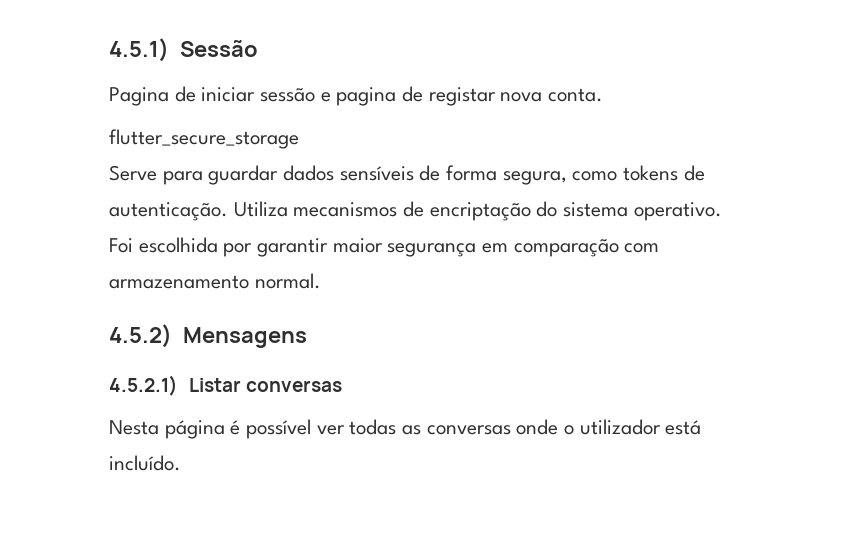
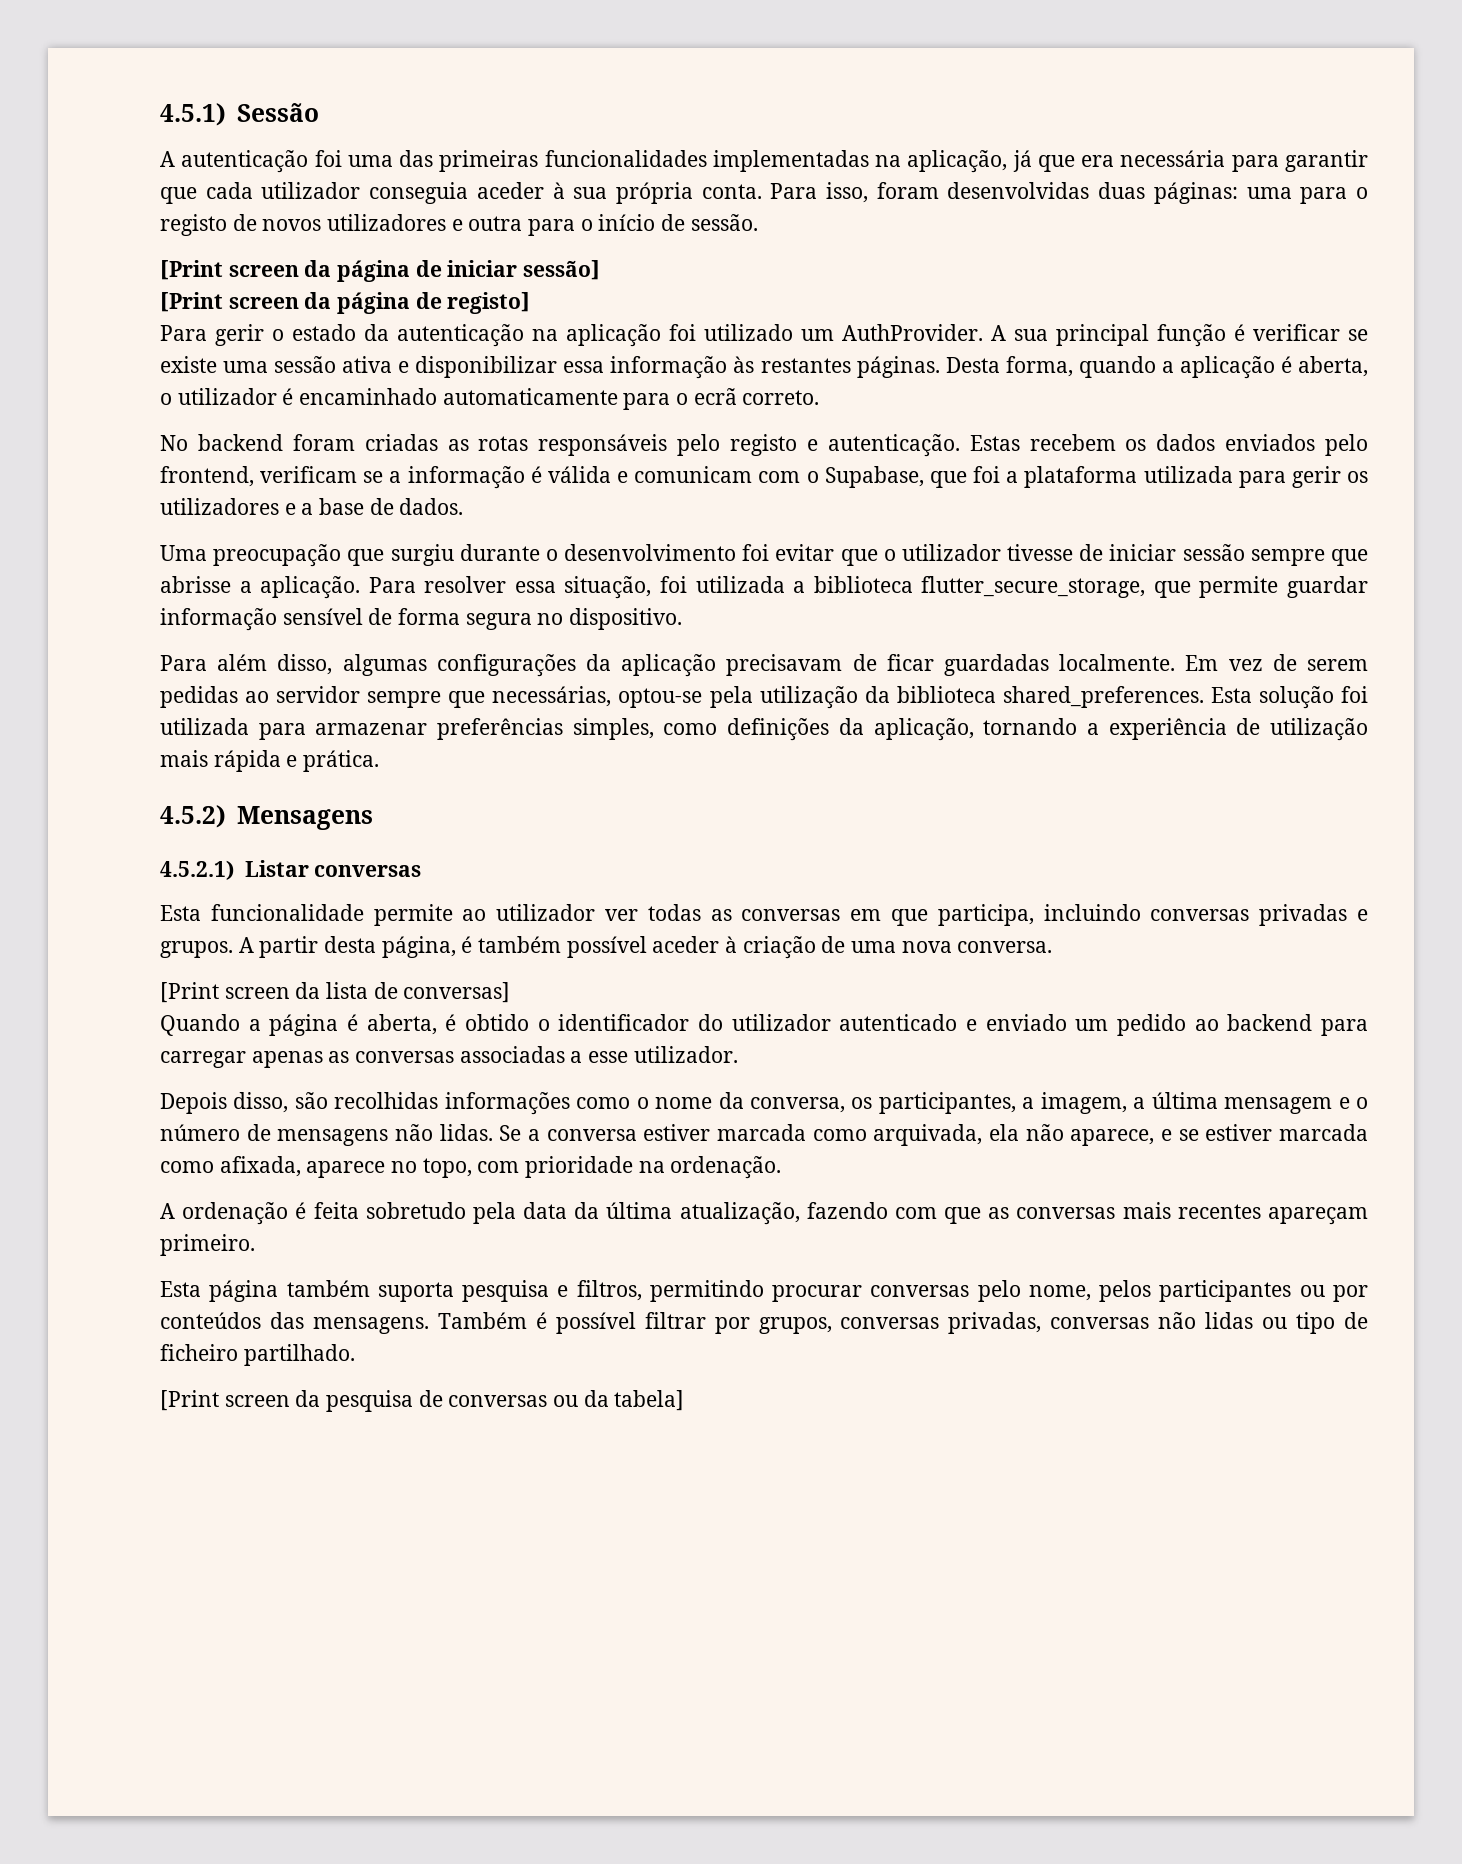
[109,86,604,106] [109,129,299,149] [109,165,705,185] [109,201,722,221] [109,237,660,257] [109,273,321,289] Pagina de iniciar sessão e pagina de registar nova conta. // flutter_secure_storage // Serve para guardar dados sensíveis de forma segura, como tokens de autenticação. Utiliza mecanismos de encriptação do sistema operativo. Foi escolhida por garantir maior segurança em comparação com armazenamento normal. -> [160,150,1368,173] [160,182,1369,204] [160,214,758,236] [160,260,601,282] [160,292,531,314] [160,324,1368,347] [160,356,1368,379] [160,388,820,410] [160,434,1368,457] [160,466,1368,489] [160,498,464,515] [160,544,1368,567] [160,576,1368,599] [160,608,683,631] [160,654,1369,677] [160,686,1369,709] [160,718,1368,741] [160,750,380,772] A autenticação foi uma das primeiras funcionalidades implementadas na aplicação, já que era necessária para garantir que cada utilizador conseguia aceder à sua própria conta. Para isso, foram desenvolvidas duas páginas: uma para o registo de novos utilizadores e outra para o início de sessão. // [Print screen da página de iniciar sessão] // [Print screen da página de registo] // Para gerir o estado da autenticação na aplicação foi utilizado um AuthProvider. A sua principal função é verificar se existe uma sessão ativa e disponibilizar essa informação às restantes páginas. Desta forma, quando a aplicação é aberta, o utilizador é encaminhado automaticamente para o ecrã correto. // No backend foram criadas as rotas responsáveis pelo registo e autenticação. Estas recebem os dados enviados pelo frontend, verificam se a informação é válida e comunicam com o Supabase, que foi a plataforma utilizada para gerir os utilizadores e a base de dados. // Uma preocupação que surgiu durante o desenvolvimento foi evitar que o utilizador tivesse de iniciar sessão sempre que abrisse a aplicação. Para resolver essa situação, foi utilizada a biblioteca flutter_secure_storage, que permite guardar informação sensível de forma segura no dispositivo. // Para além disso, algumas configurações da aplicação precisavam de ficar guardadas localmente. Em vez de serem pedidas ao servidor sempre que necessárias, optou-se pela utilização da biblioteca shared_preferences. Esta solução foi utilizada para armazenar preferências simples, como definições da aplicação, tornando a experiência de utilização mais rápida e prática.
[109,419,702,439] [109,455,181,471] Nesta página é possível ver todas as conversas onde o utilizador está incluído. -> [160,904,1368,926] [160,936,1053,959] [160,982,511,1003] [160,1014,1368,1036] [160,1046,738,1068] [160,1092,1368,1115] [160,1124,1368,1146] [160,1156,782,1179] [160,1202,1368,1225] [160,1234,255,1256] [160,1280,1368,1302] [160,1312,1368,1334] [160,1344,355,1366] [160,1390,685,1412] Esta funcionalidade permite ao utilizador ver todas as conversas em que participa, incluindo conversas privadas e grupos. A partir desta página, é também possível aceder à criação de uma nova conversa. // [Print screen da lista de conversas] // Quando a página é aberta, é obtido o identificador do utilizador autenticado e enviado um pedido ao backend para carregar apenas as conversas associadas a esse utilizador. // Depois disso, são recolhidas informações como o nome da conversa, os participantes, a imagem, a última mensagem e o número de mensagens não lidas. Se a conversa estiver marcada como arquivada, ela não aparece, e se estiver marcada como afixada, aparece no topo, com prioridade na ordenação. // A ordenação é feita sobretudo pela data da última atualização, fazendo com que as conversas mais recentes apareçam primeiro. // Esta página também suporta pesquisa e filtros, permitindo procurar conversas pelo nome, pelos participantes ou por conteúdos das mensagens. Também é possível filtrar por grupos, conversas privadas, conversas não lidas ou tipo de ficheiro partilhado. // [Print screen da pesquisa de conversas ou da tabela]

